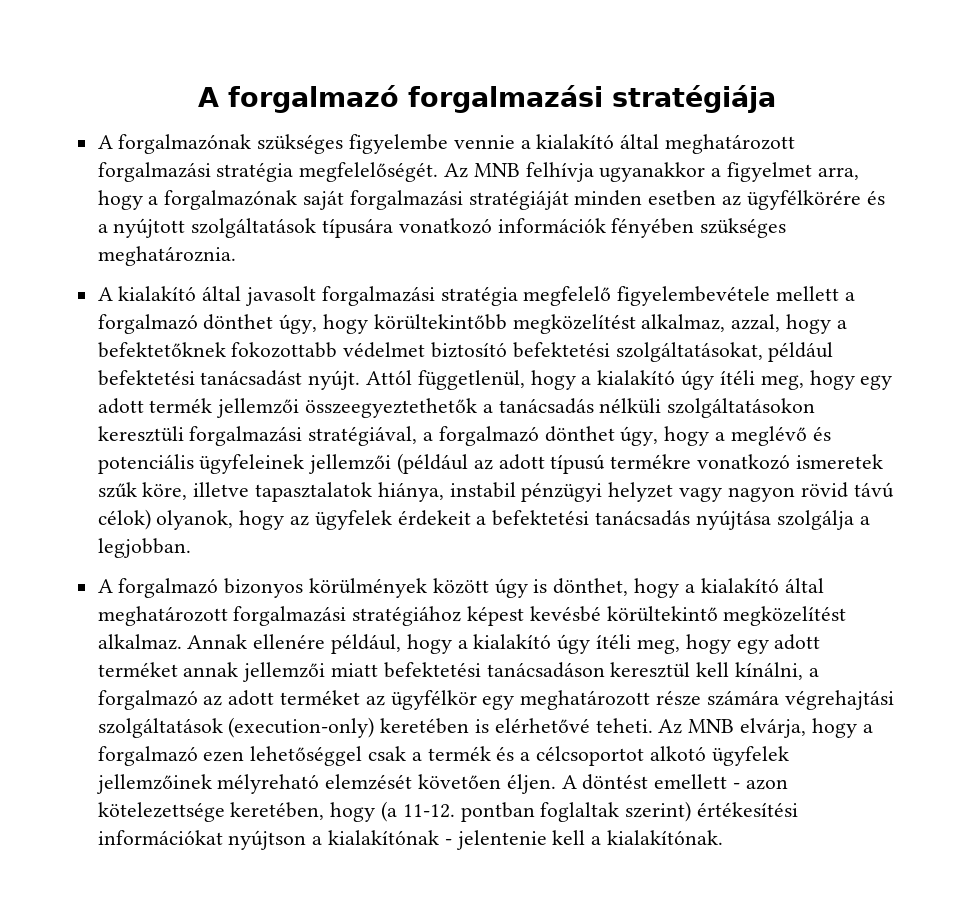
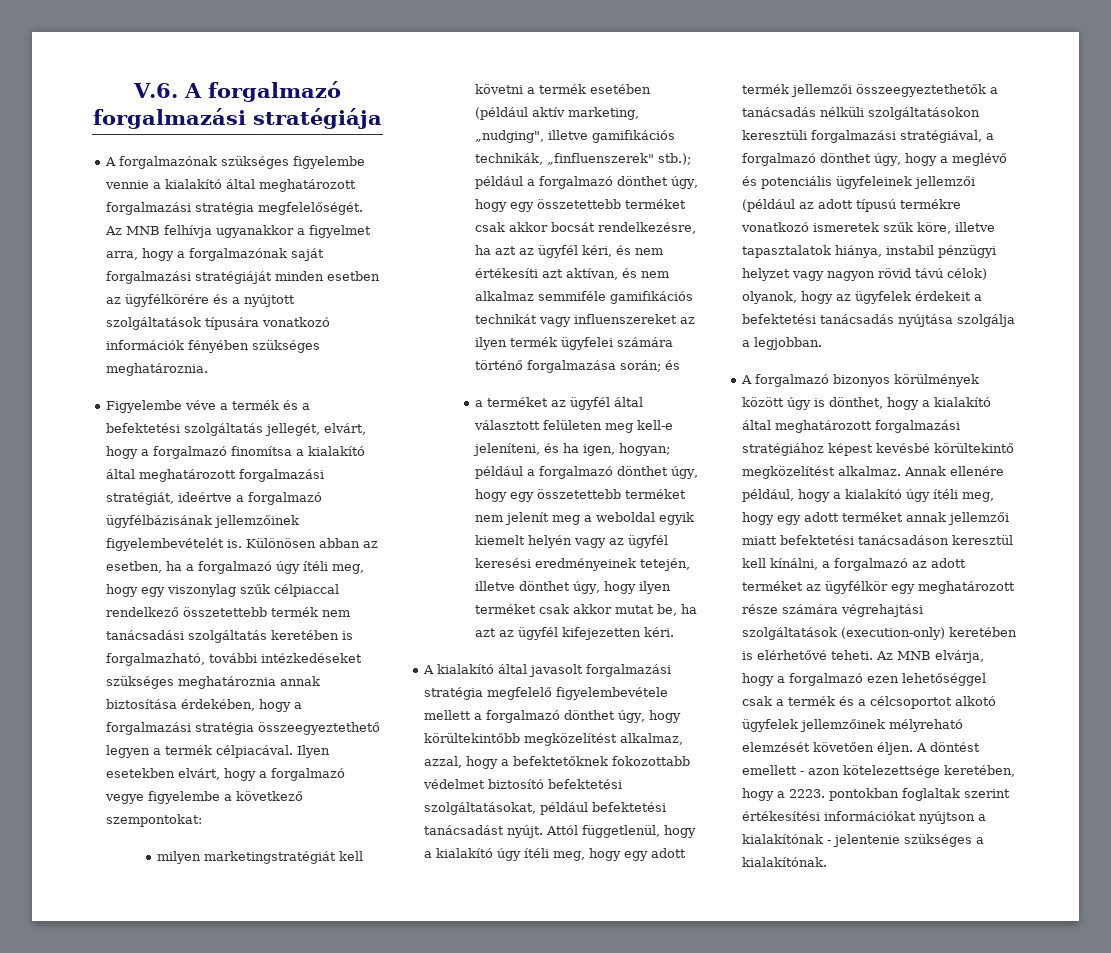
(197, 97) none -> [132,83,179,98] V.6.
(236, 256) none -> [106,400,311,413] [106,423,367,436] [106,446,366,459] [106,469,325,482] [106,492,323,505] [106,515,300,528] [106,538,379,551] [106,561,365,574] [106,584,340,597] [106,607,351,617] [106,630,354,643] [106,653,363,666] [106,676,321,689] [106,699,303,712] [106,722,381,735] [106,745,331,758] [106,768,346,781] [105,791,304,804] [106,814,203,827] [157,851,364,864] [475,84,652,94] [475,107,640,120] [475,130,676,143] [475,153,692,165] [475,176,699,189] [475,199,687,212] [475,222,697,234] [475,245,664,258] [475,268,670,280] [475,291,694,304] [475,314,696,327] [475,337,674,350] [475,360,681,373] [475,397,644,410] [474,420,674,433] [473,443,671,456] [475,466,699,479] [475,489,687,502] [475,512,695,525] [475,535,669,548] [475,558,691,571] [475,581,672,594] [475,604,698,616] [475,627,675,640] // Figyelembe véve a termék és a befektetési szolgáltatás jellegét, elvárt, hogy a forgalmazó finomítsa a kialakító által meghatározott forgalmazási stratégiát, ideértve a forgalmazó ügyfélbázisának jellemzőinek figyelembevételét is. Különösen abban az esetben, ha a forgalmazó úgy ítéli meg, hogy egy viszonylag szűk célpiaccal rendelkező összetettebb termék nem tanácsadási szolgáltatás keretében is forgalmazható, további intézkedéseket szükséges meghatároznia annak biztosítása érdekében, hogy a forgalmazási stratégia összeegyeztethető legyen a termék célpiacával. Ilyen esetekben elvárt, hogy a forgalmazó vegye figyelembe a következő szempontokat: // milyen marketingstratégiát kell követni a termék esetében (például aktív marketing, „nudging", illetve gamifikációs technikák, „finfluenszerek" stb.); például a forgalmazó dönthet úgy, hogy egy összetettebb terméket csak akkor bocsát rendelkezésre, ha azt az ügyfél kéri, és nem értékesíti azt aktívan, és nem alkalmaz semmiféle gamifikációs technikát vagy influenszereket az ilyen termék ügyfelei számára történő forgalmazása során; és // a terméket az ügyfél által választott felületen meg kell-e jeleníteni, és ha igen, hogyan; például a forgalmazó dönthet úgy, hogy egy összetettebb terméket nem jelenít meg a weboldal egyik kiemelt helyén vagy az ügyfél keresési eredményeinek tetején, illetve dönthet úgy, hogy ilyen terméket csak akkor mutat be, ha azt az ügyfél kifejezetten kéri.
[381,801,692,822] (a 11-12. pontban foglaltak szerint) -> [777,788,1011,801] a 2223. pontokban foglaltak szerint
[552,830,586,845] kell -> [904,834,973,847] szükséges

